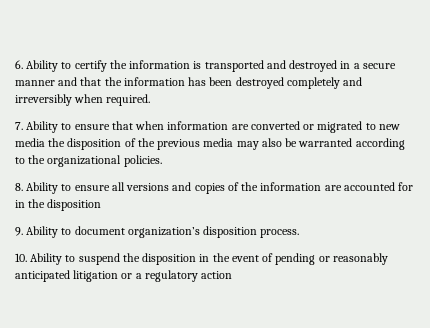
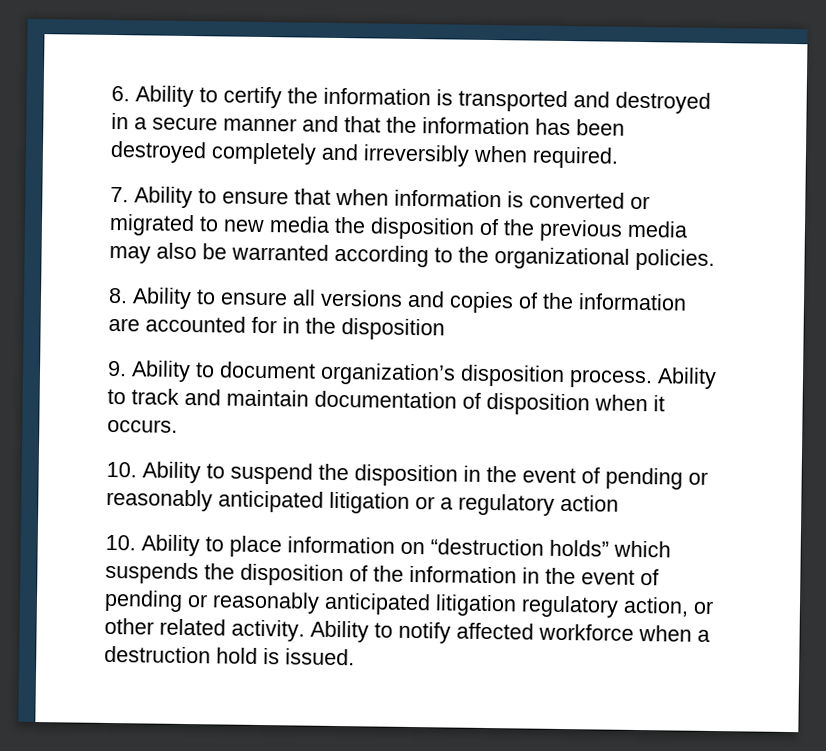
[231,124,249,130] are -> [507,191,524,208] is
(300, 233) none -> [657,367,717,390] [107,388,665,416] [107,418,178,433] Ability to track and maintain documentation of disposition when it occurs.
(233, 275) none -> [105,534,671,558] [105,561,659,587] [104,589,714,618] [104,617,710,644] [104,645,355,666] // 10. Ability to place information on “destruction holds” which suspends the disposition of the information in the event of pending or reasonably anticipated litigation regulatory action, or other related activity. Ability to notify affected workforce when a destruction hold is issued.

